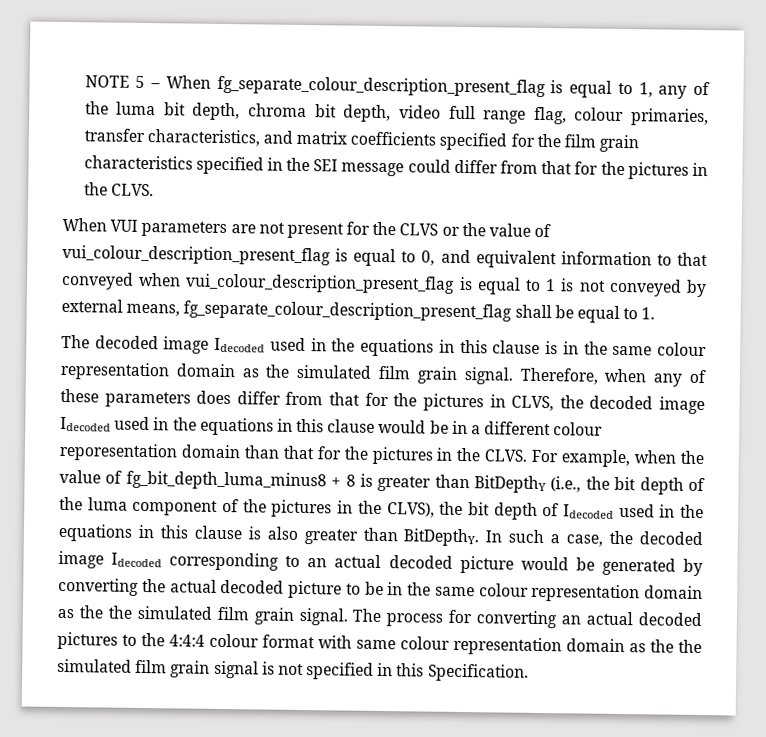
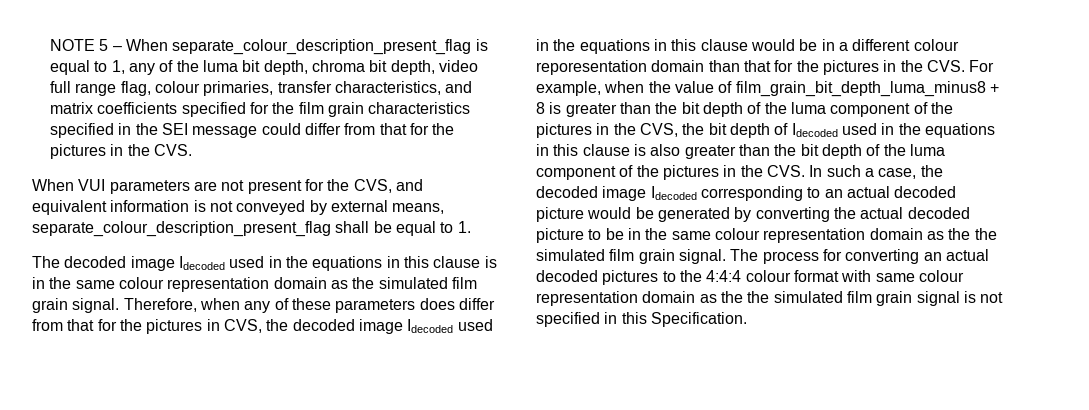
[216,75,546,98] fg_separate_colour_description_present_flag -> [172,39,472,55] separate_colour_description_present_flag
[110,183,154,197] CLVS. -> [153,144,192,156] CVS.
[399,222,552,238] [62,244,709,269] [61,271,557,295] CLVS or the value of vui_colour_description_present_flag is equal to 0, and equivalent information to that conveyed when vui_colour_description_present_flag is equal to 1 -> [353,179,423,193] [32,200,190,215] CVS, and equivalent information
[183,300,513,322] fg_separate_colour_description_present_flag -> [32,221,331,237] separate_colour_description_present_flag
[511,395,555,412] CLVS, -> [223,319,262,333] CVS,
[484,449,528,462] CLVS. -> [926,60,965,72] CVS.
[125,470,327,491] fg_bit_depth_luma_minus8 -> [735,81,986,97] film_grain_bit_depth_luma_minus8
[474,475,582,494] BitDepthY (i.e., -> (651, 108) none
[386,502,435,518] CLVS), -> [639,123,678,137] CVS,
[403,528,480,547] BitDepthY. -> [774,144,945,159] [536,165,805,180] the bit depth of the luma component of the pictures in the CVS.

